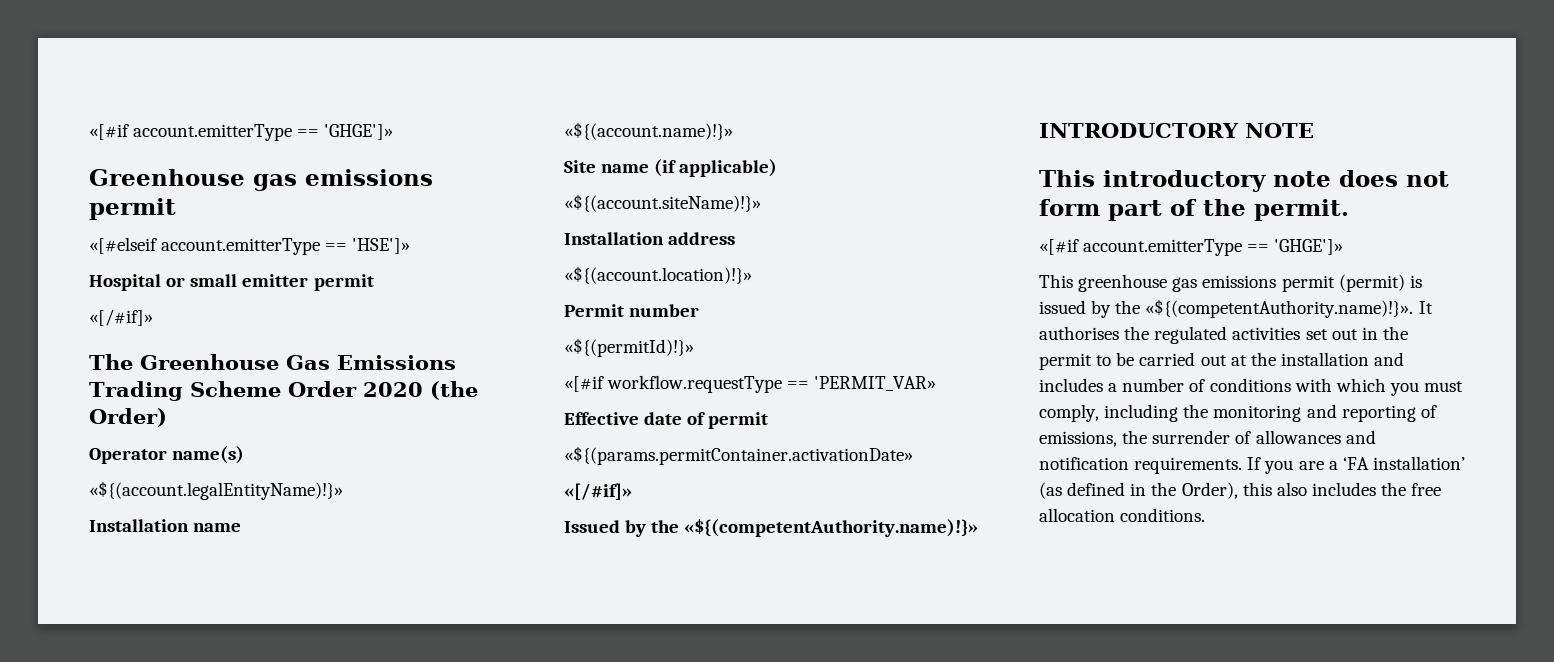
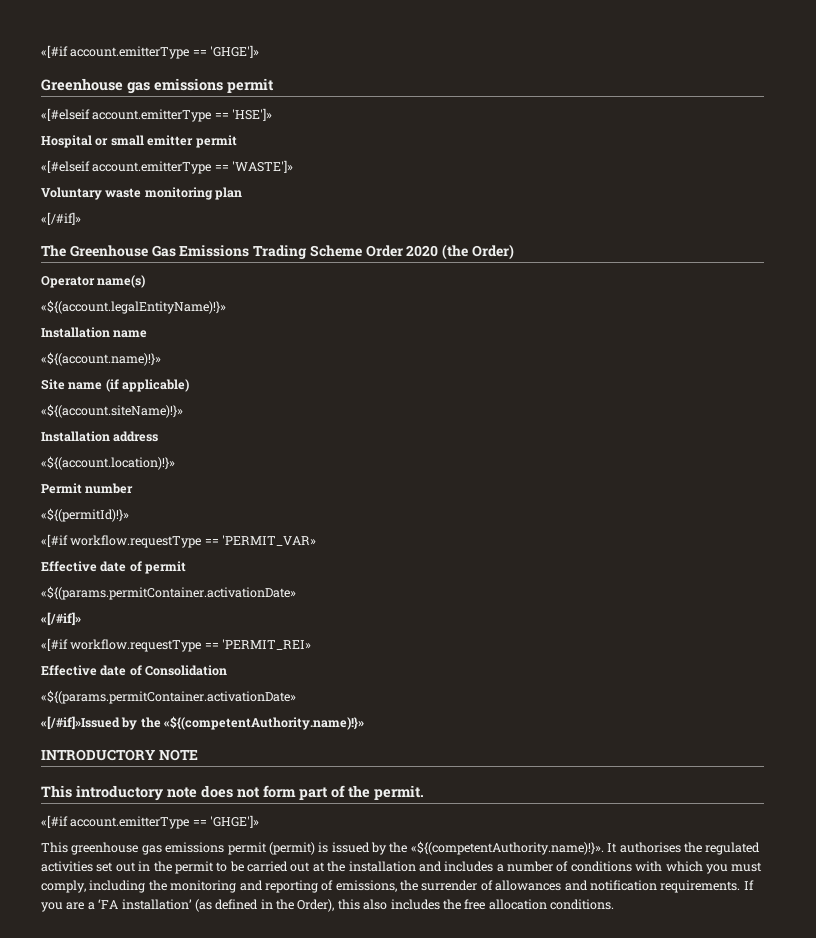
(374, 282) none -> [41,160,294,174] [41,187,243,200] // «[#elseif account.emitterType == 'WASTE']» // Voluntary waste monitoring plan
[564,520,620,533] Issued -> [41,638,312,652] [41,665,228,676] [41,690,296,704] [41,716,120,730] «[#if workflow.requestType == 'PERMIT_REI» // Effective date of Consolidation // «${(params.permitContainer.activationDate» // «[/#if]»Issued

